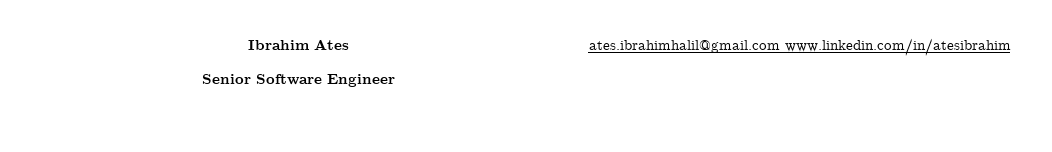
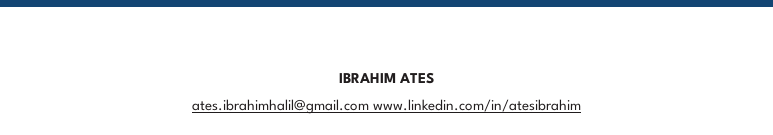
[248,39,349,50] [202,74,395,87] Ibrahim Ates // Senior Software Engineer -> [338,72,435,84] IBRAHIM ATES

